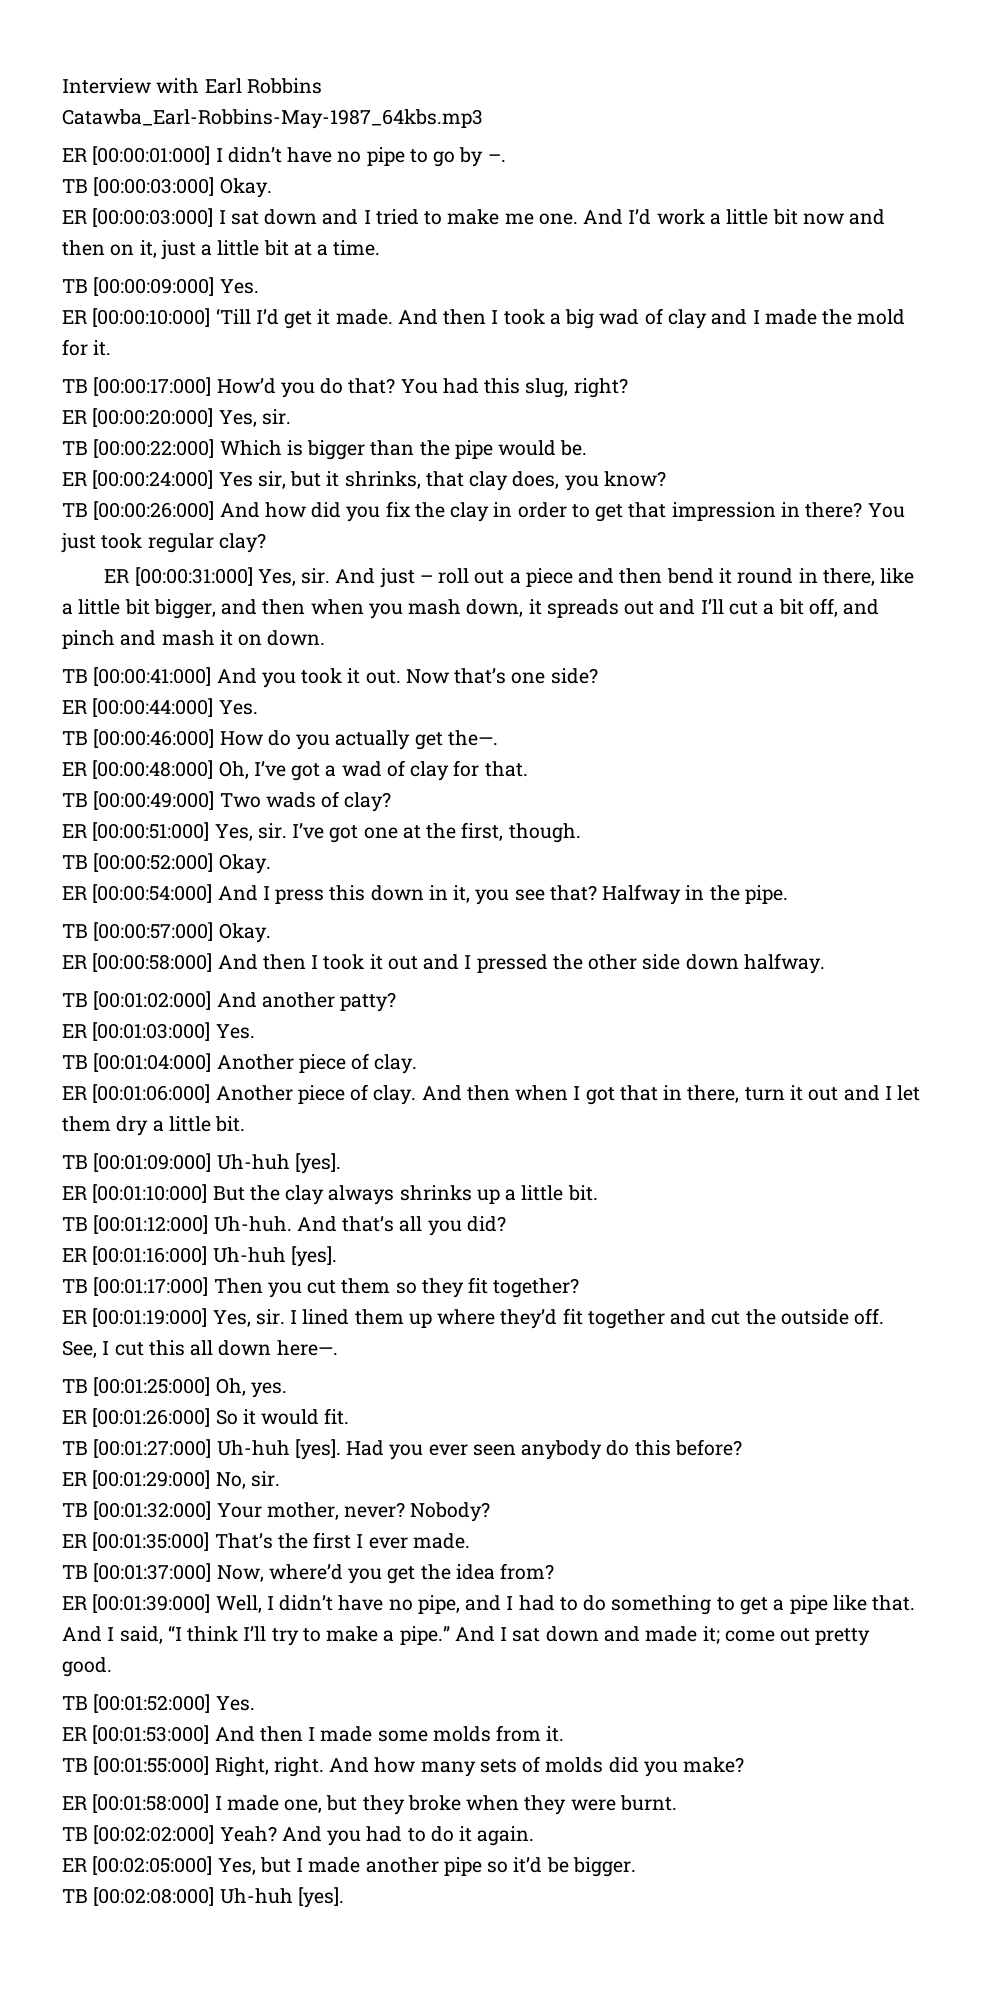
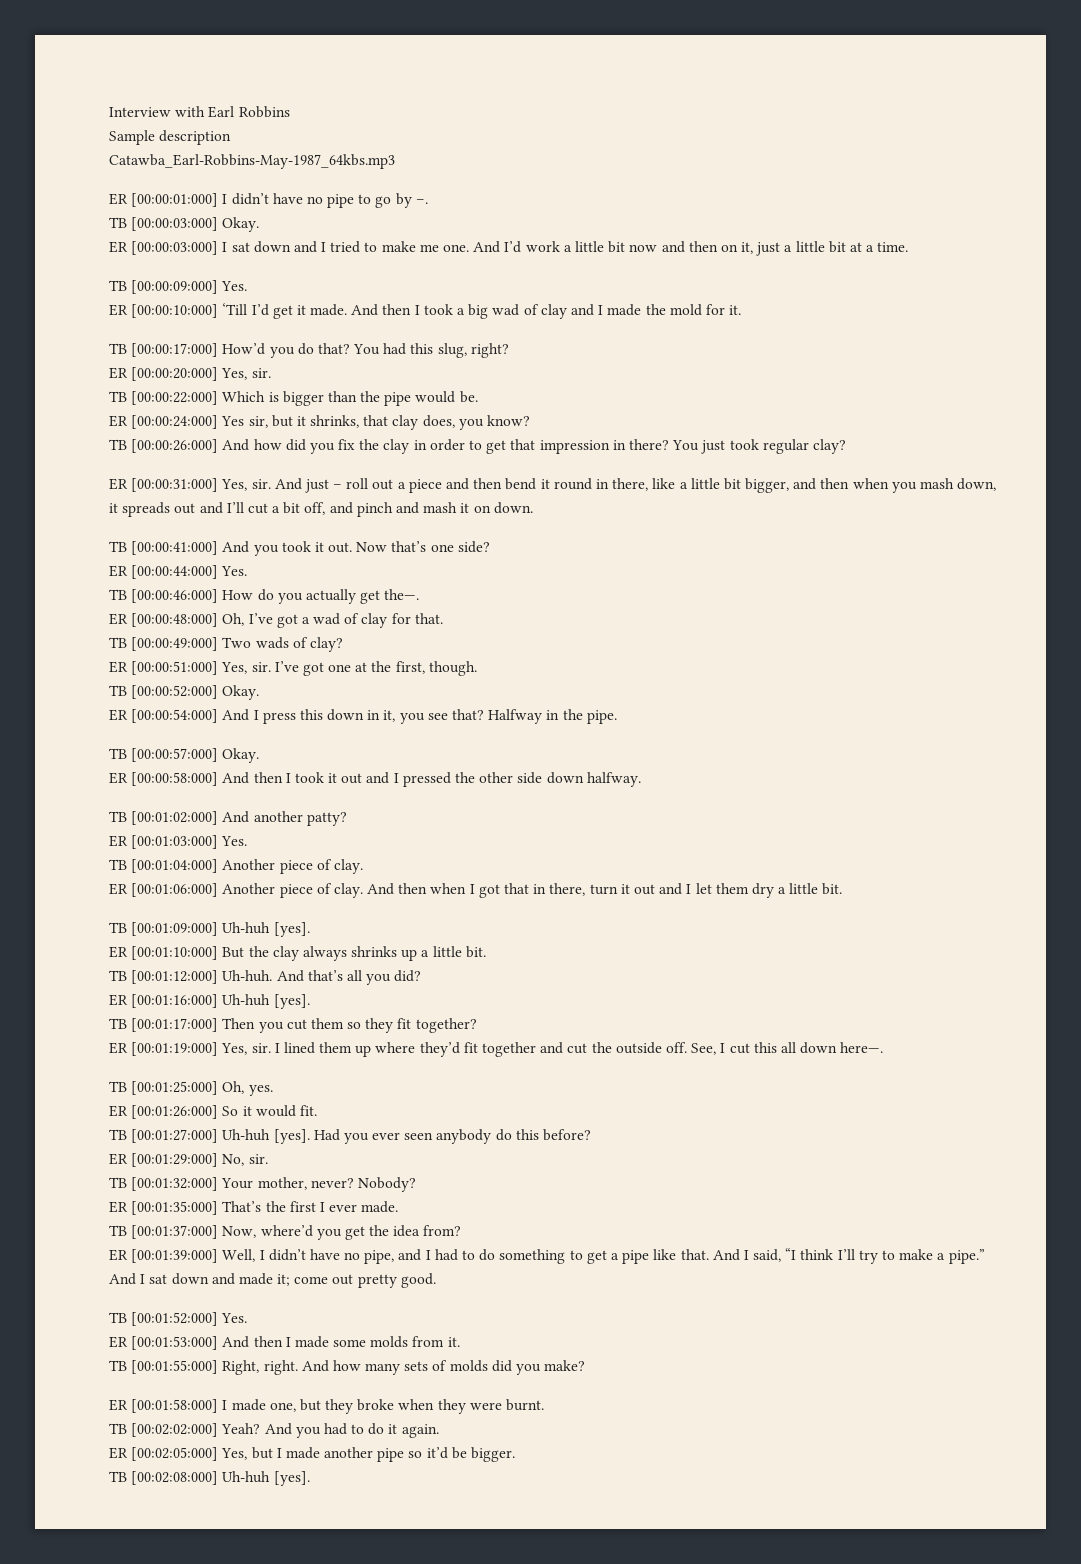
(322, 86) none -> [109,130,232,145] // Sample description

